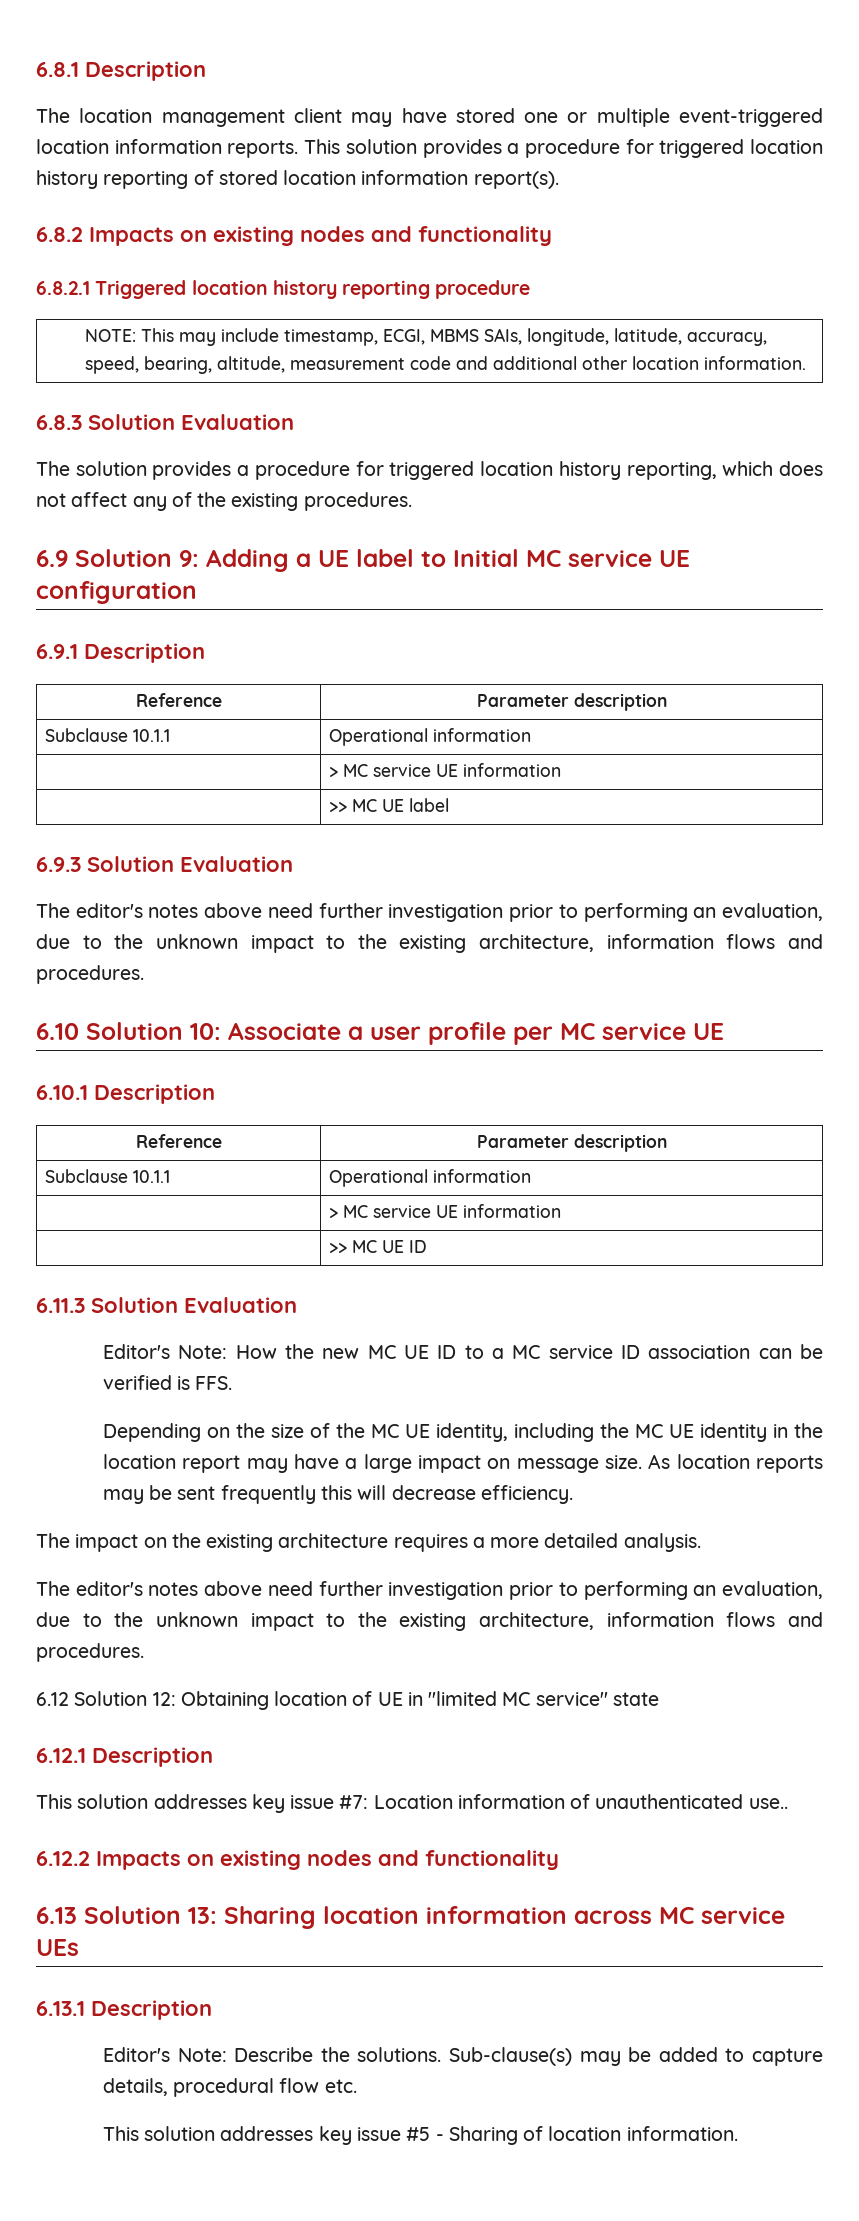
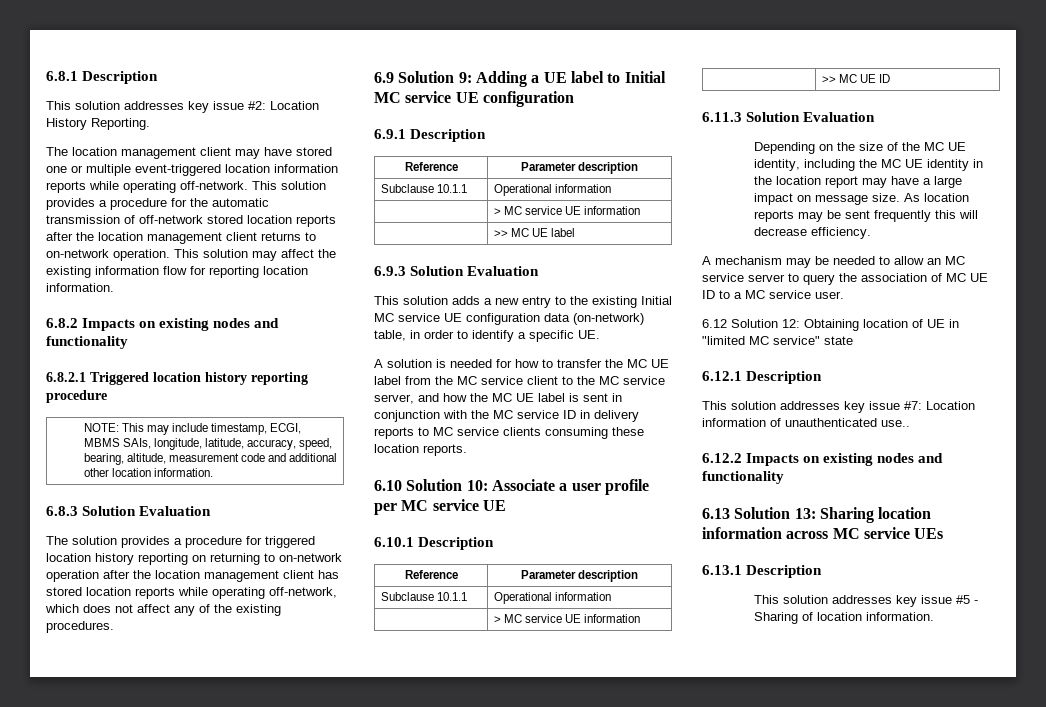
(206, 71) none -> [46,101,319,113] [46,118,150,130] // This solution addresses key issue #2: Location History Reporting.
[227,140,299,158] reports. -> [46,181,248,193] reports while operating off-network.
[659,139,823,158] [36,170,559,189] triggered location history reporting of stored location information report(s). -> [190,198,269,207] [46,215,336,227] [46,232,316,244] [46,249,336,261] [46,266,308,278] [46,283,114,292] the automatic transmission of off-network stored location reports after the location management client returns to on-network operation. This solution may affect the existing information flow for reporting location information.
[626,462,717,480] reporting, -> [138,553,342,565] [46,570,339,582] [46,587,337,599] reporting on returning to on-network operation after the location management client has stored location reports while operating off-network,
[36,903,824,922] [36,934,823,953] [36,965,144,984] The editor's notes above need further investigation prior to performing an evaluation, due to the unknown impact to the existing architecture, information flows and procedures. -> [374,296,672,308] [374,313,644,325] [374,330,600,342] [374,359,669,368] [374,376,665,385] [374,393,622,404] [374,410,639,422] [374,427,644,439] [374,444,467,456] This solution adds a new entry to the existing Initial MC service UE configuration data (on-network) table, in order to identify a specific UE. // A solution is needed for how to transfer the MC UE label from the MC service client to the MC service server, and how the MC UE label is sent in conjunction with the MC service ID in delivery reports to MC service clients consuming these location reports.
[102,1344,823,1359] [102,1375,233,1390] // Editor's Note: How the new MC UE ID to a MC service ID association can be verified is FFS. -> (876, 117) none
[36,1533,701,1552] [36,1581,824,1600] [36,1612,823,1631] [36,1643,144,1662] The impact on the existing architecture requires a more detailed analysis. // The editor's notes above need further investigation prior to performing an evaluation, due to the unknown impact to the existing architecture, information flows and procedures. -> [702,256,965,268] [702,273,988,285] [702,290,844,299] A mechanism may be needed to allow an MC service server to query the association of MC UE ID to a MC service user.
[102,2047,824,2066] [102,2078,357,2097] // Editor's Note: Describe the solutions. Sub-clause(s) may be added to capture details, procedural flow etc. -> (823, 571) none

